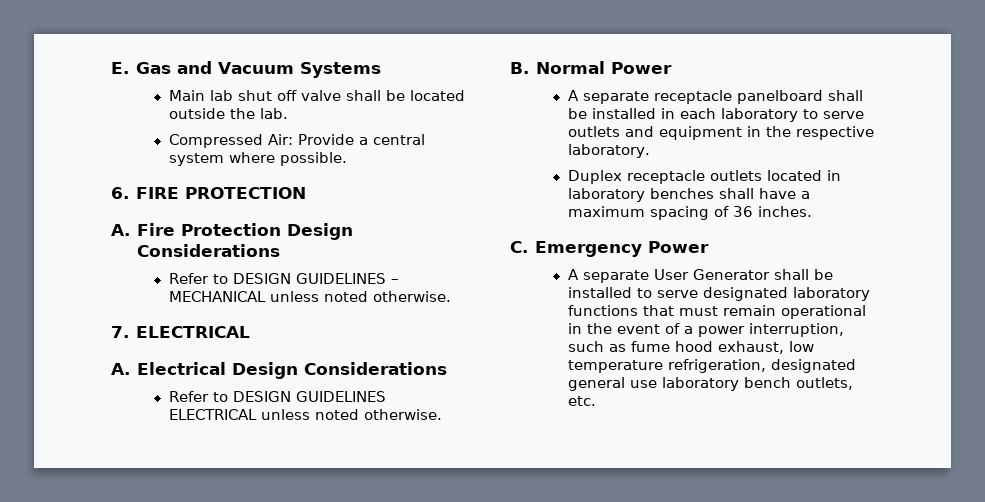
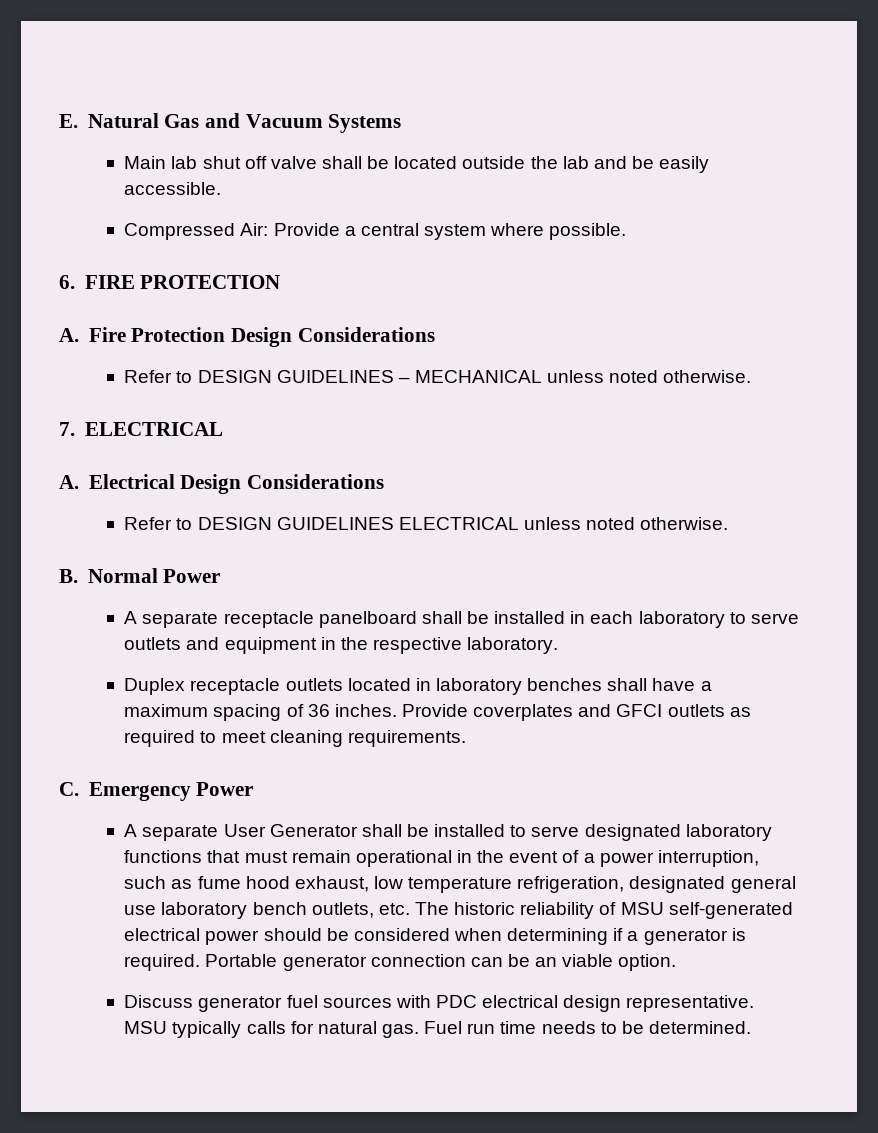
(129, 68) none -> [87,113,159,128] Natural
[259,108,288,119] lab. -> [562,156,710,173] [124,182,222,195] lab and be easily accessible.
(812, 211) none -> [402,704,751,721] [124,730,466,747] Provide coverplates and GFCI outlets as required to meet cleaning requirements.
(596, 401) none -> [415,902,793,919] [124,928,746,945] [124,954,677,971] [124,995,755,1012] [124,1021,751,1038] The historic reliability of MSU self-generated electrical power should be considered when determining if a generator is required. Portable generator connection can be an viable option. // Discuss generator fuel sources with PDC electrical design representative. MSU typically calls for natural gas. Fuel run time needs to be determined.

